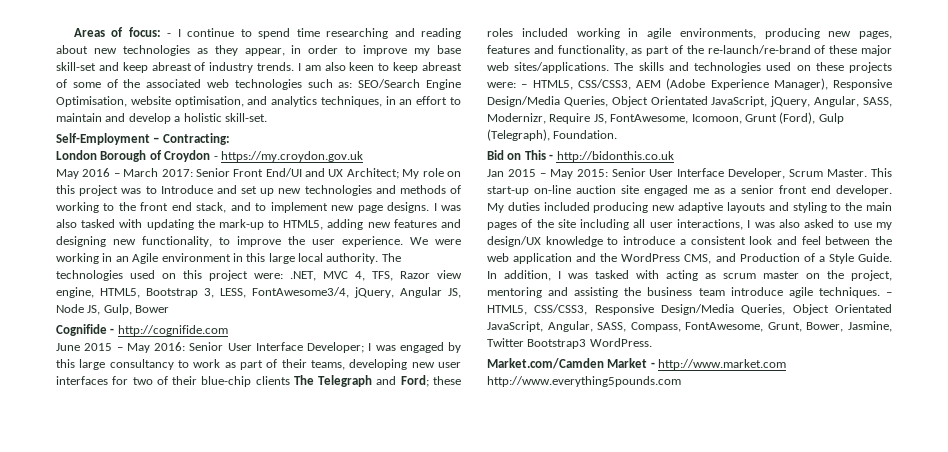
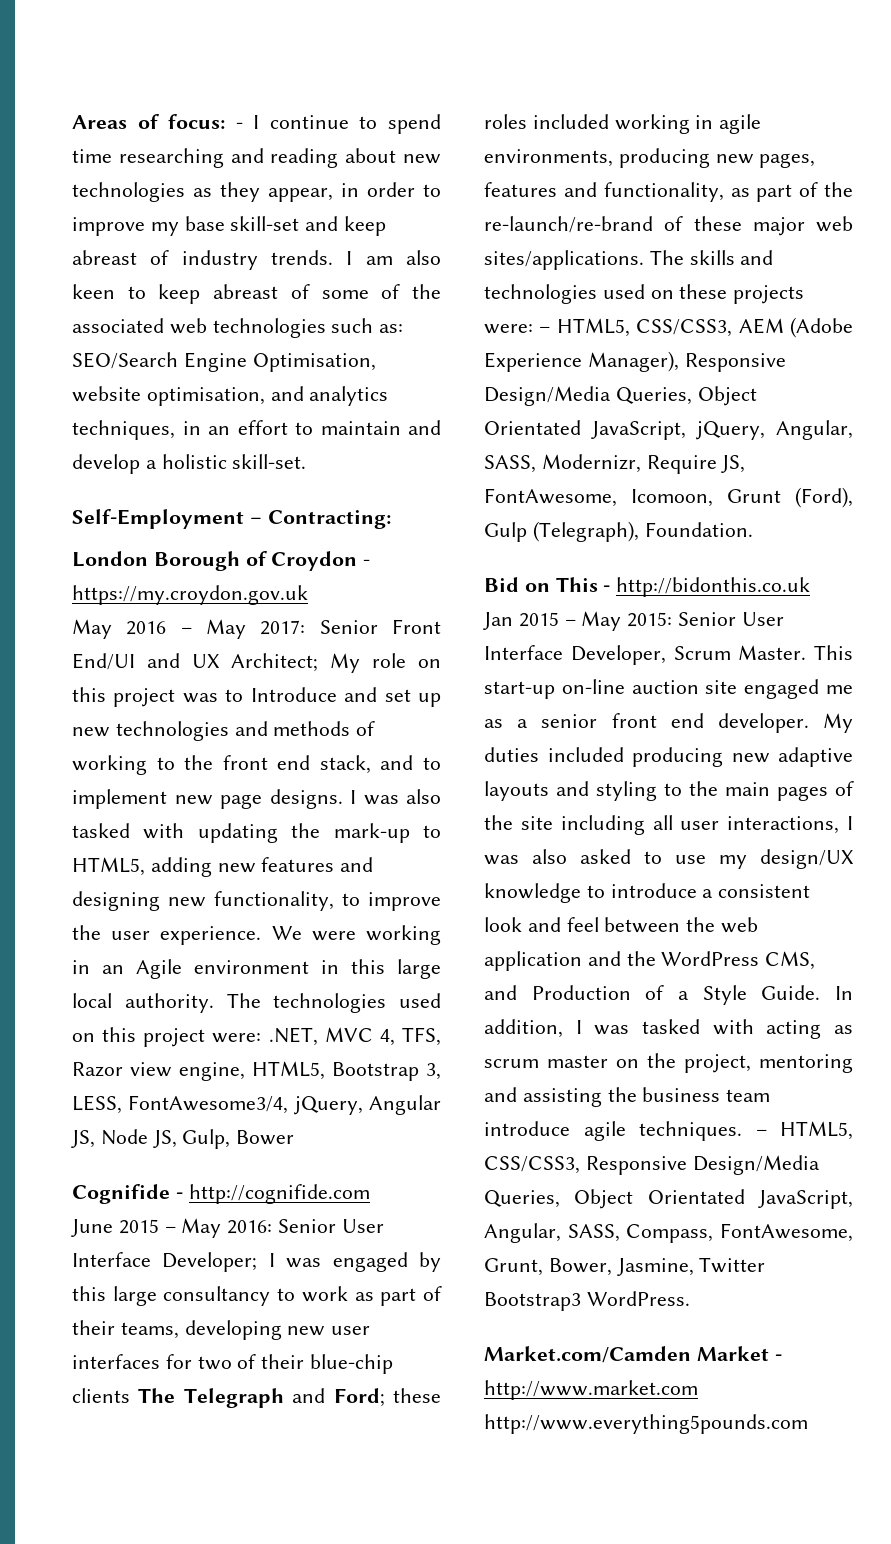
[123,168,159,177] March -> [206,619,247,639] May

